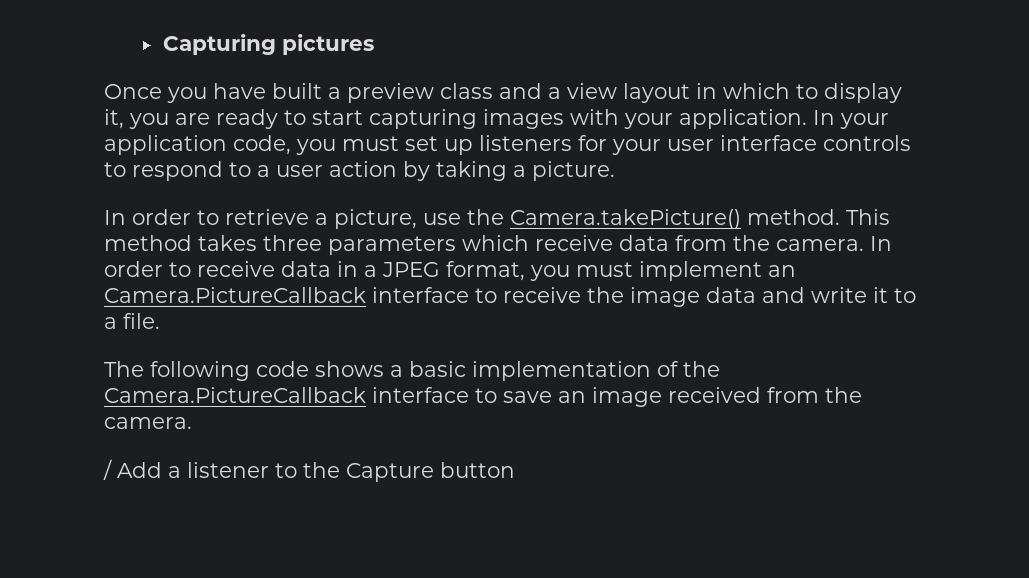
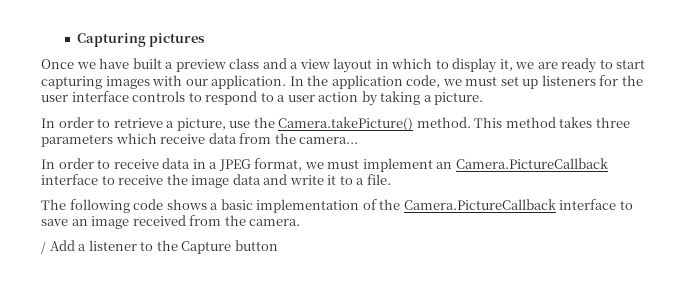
[167,87,207,103] you -> [76,62,96,69] we
[129,113,169,129] you -> [515,62,535,69] we
[624,113,673,129] your -> [185,79,208,86] our
[840,113,889,129] your -> [307,75,329,86] the
[296,139,336,155] you -> [442,79,462,86] we
[612,139,661,155] your -> [621,75,643,86] the
[776,239,864,251] camera. -> [299,137,359,144] camera... //
[530,265,570,281] you -> [304,162,324,169] we

